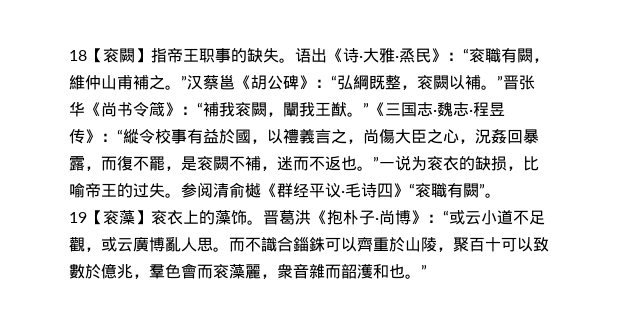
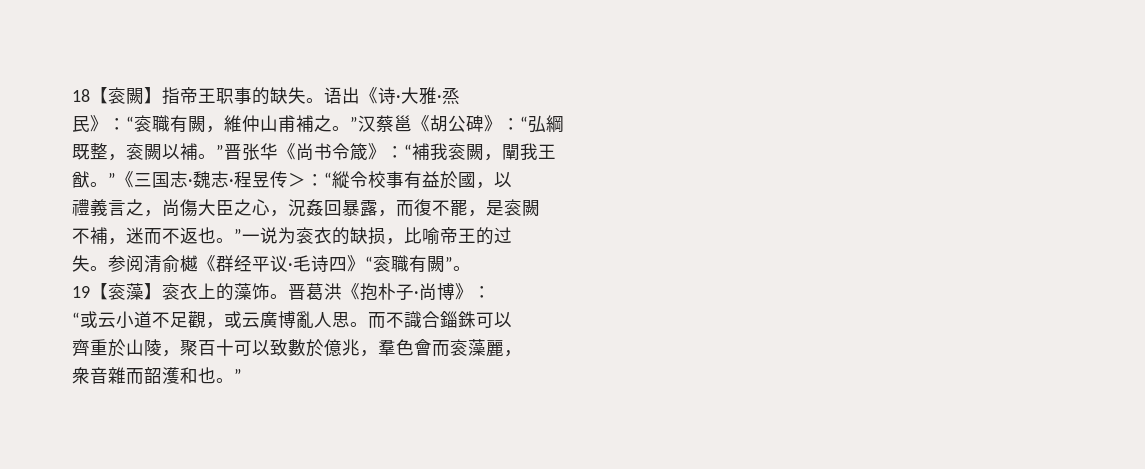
(415, 55) none -> (460, 96) //
(369, 82) none -> (564, 123) //
(331, 109) none -> (556, 151) //
[85,129,101,144] 》 -> [288,173,306,187] ＞
(283, 136) none -> (512, 180) //
(229, 163) none -> (540, 208) //
(149, 190) none -> (512, 235) //
(443, 218) none -> (491, 292) //
(357, 244) none -> (512, 320) //
(277, 276) none -> (522, 353) //

